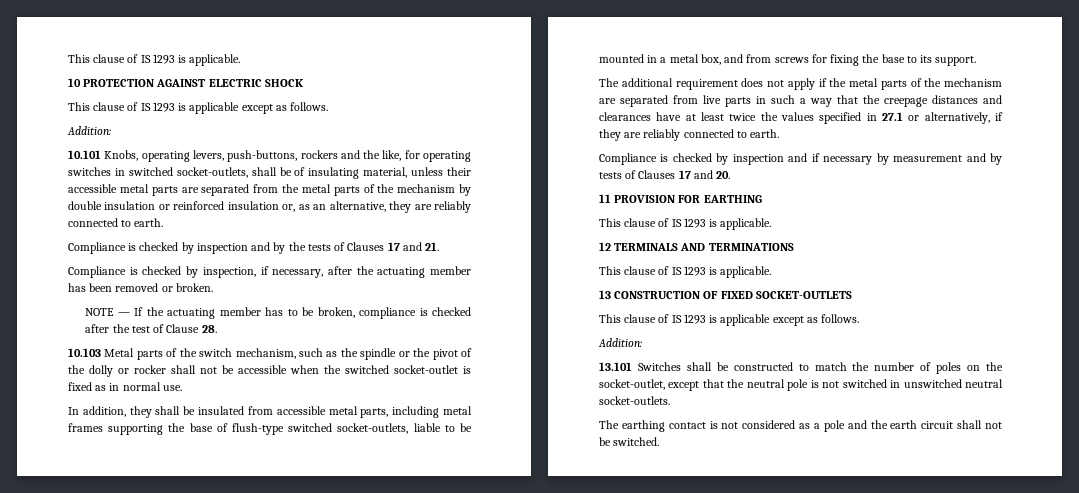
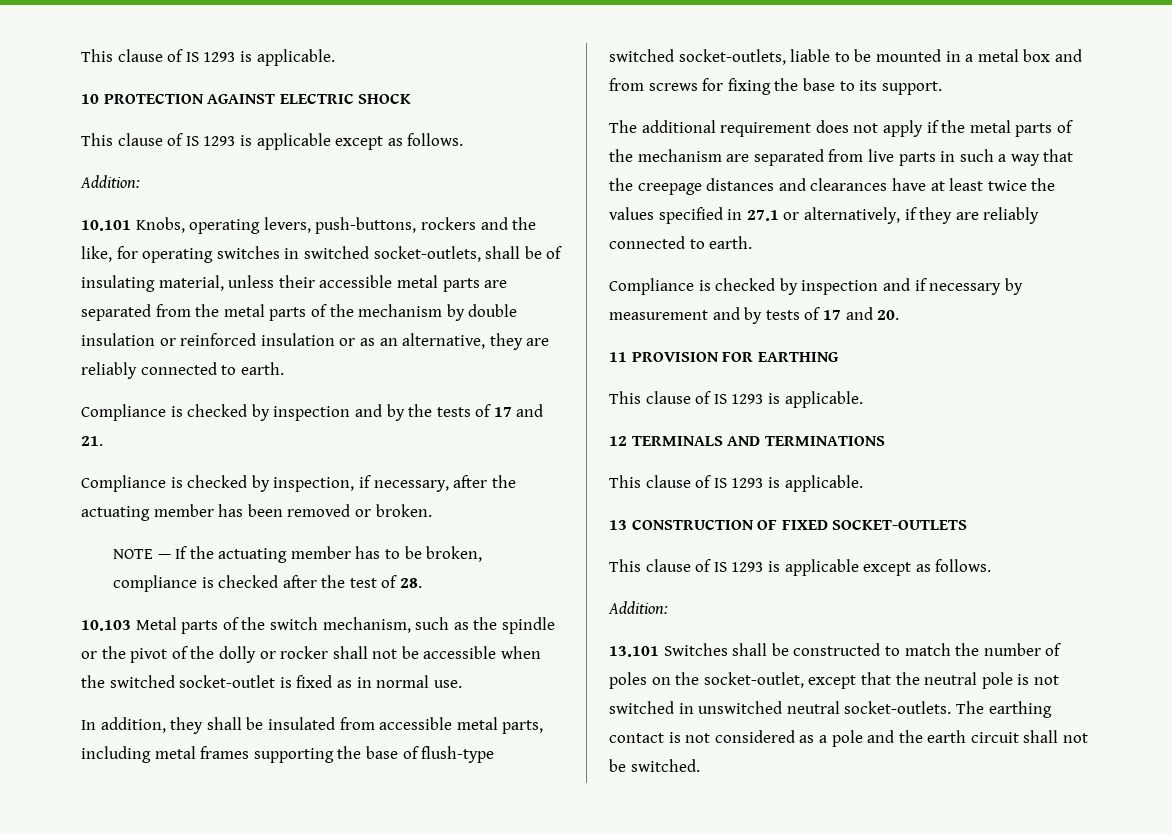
[282,204,296,212] or, -> [339,338,356,346] or
[347,242,385,251] Clauses -> (492, 410) none
[166,324,200,333] Clause -> (398, 581) none
[700,54,721,65] box, -> [1023,49,1051,62] box
[638,170,676,179] Clauses -> (821, 313) none
(670, 400) // -> (952, 707) none

